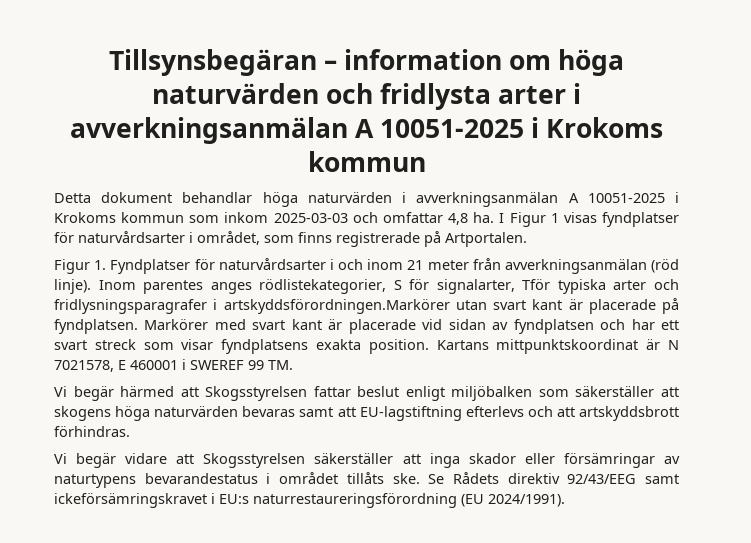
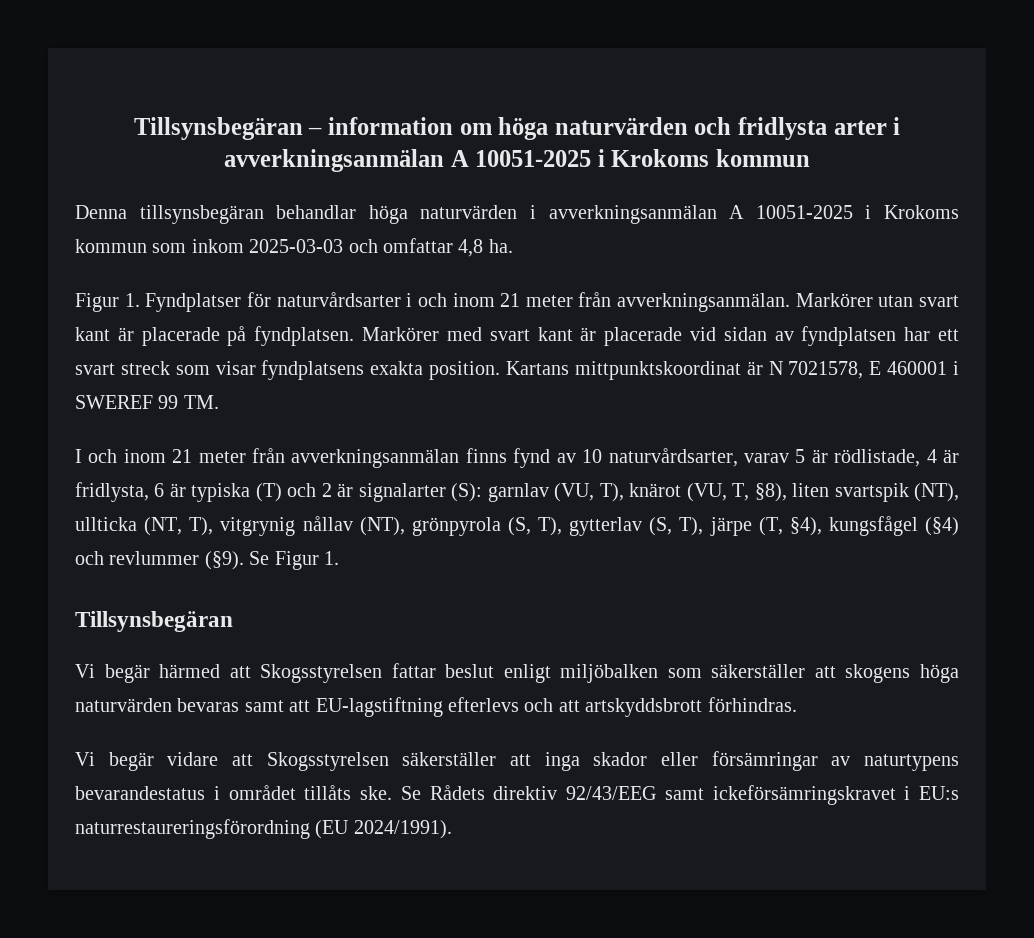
[54,192,173,203] Detta dokument -> [75,205,264,224] Denna tillsynsbegäran
[499,212,679,227] [54,231,527,247] I Figur 1 visas fyndplatser för naturvårdsarter i området, som finns registrerade på Artportalen. -> (513, 246) none
[504,259,680,274] [54,279,679,294] [54,299,450,314] avverkningsanmälan (röd linje). Inom parentes anges rödlistekategorier, S för signalarter, Tför typiska arter och fridlysningsparagrafer i artskyddsförordningen.Markörer -> [617,293,873,312] avverkningsanmälan. Markörer
[600,319,626,330] och -> (897, 336) none
(293, 365) none -> [75,448,959,468] [75,482,960,502] [75,516,959,536] [75,551,339,570] [75,611,233,632] // I och inom 21 meter från avverkningsanmälan finns fynd av 10 naturvårdsarter, varav 5 är rödlistade, 4 är fridlysta, 6 är typiska (T) och 2 är signalarter (S): garnlav (VU, T), knärot (VU, T, §8), liten svartspik (NT), ullticka (NT, T), vitgrynig nållav (NT), grönpyrola (S, T), gytterlav (S, T), järpe (T, §4), kungsfågel (§4) och revlummer (§9). Se Figur 1. // Tillsynsbegäran

